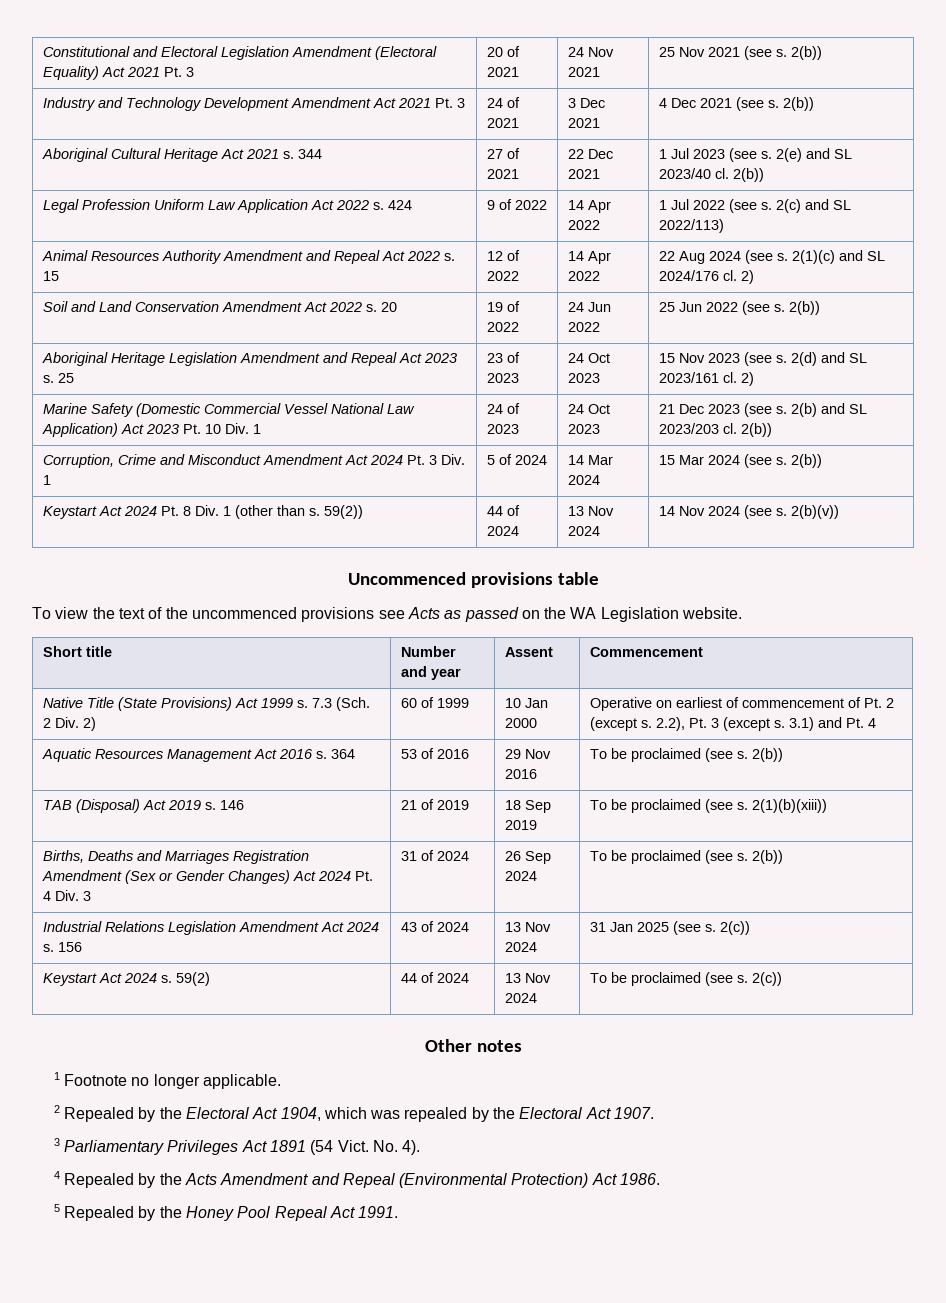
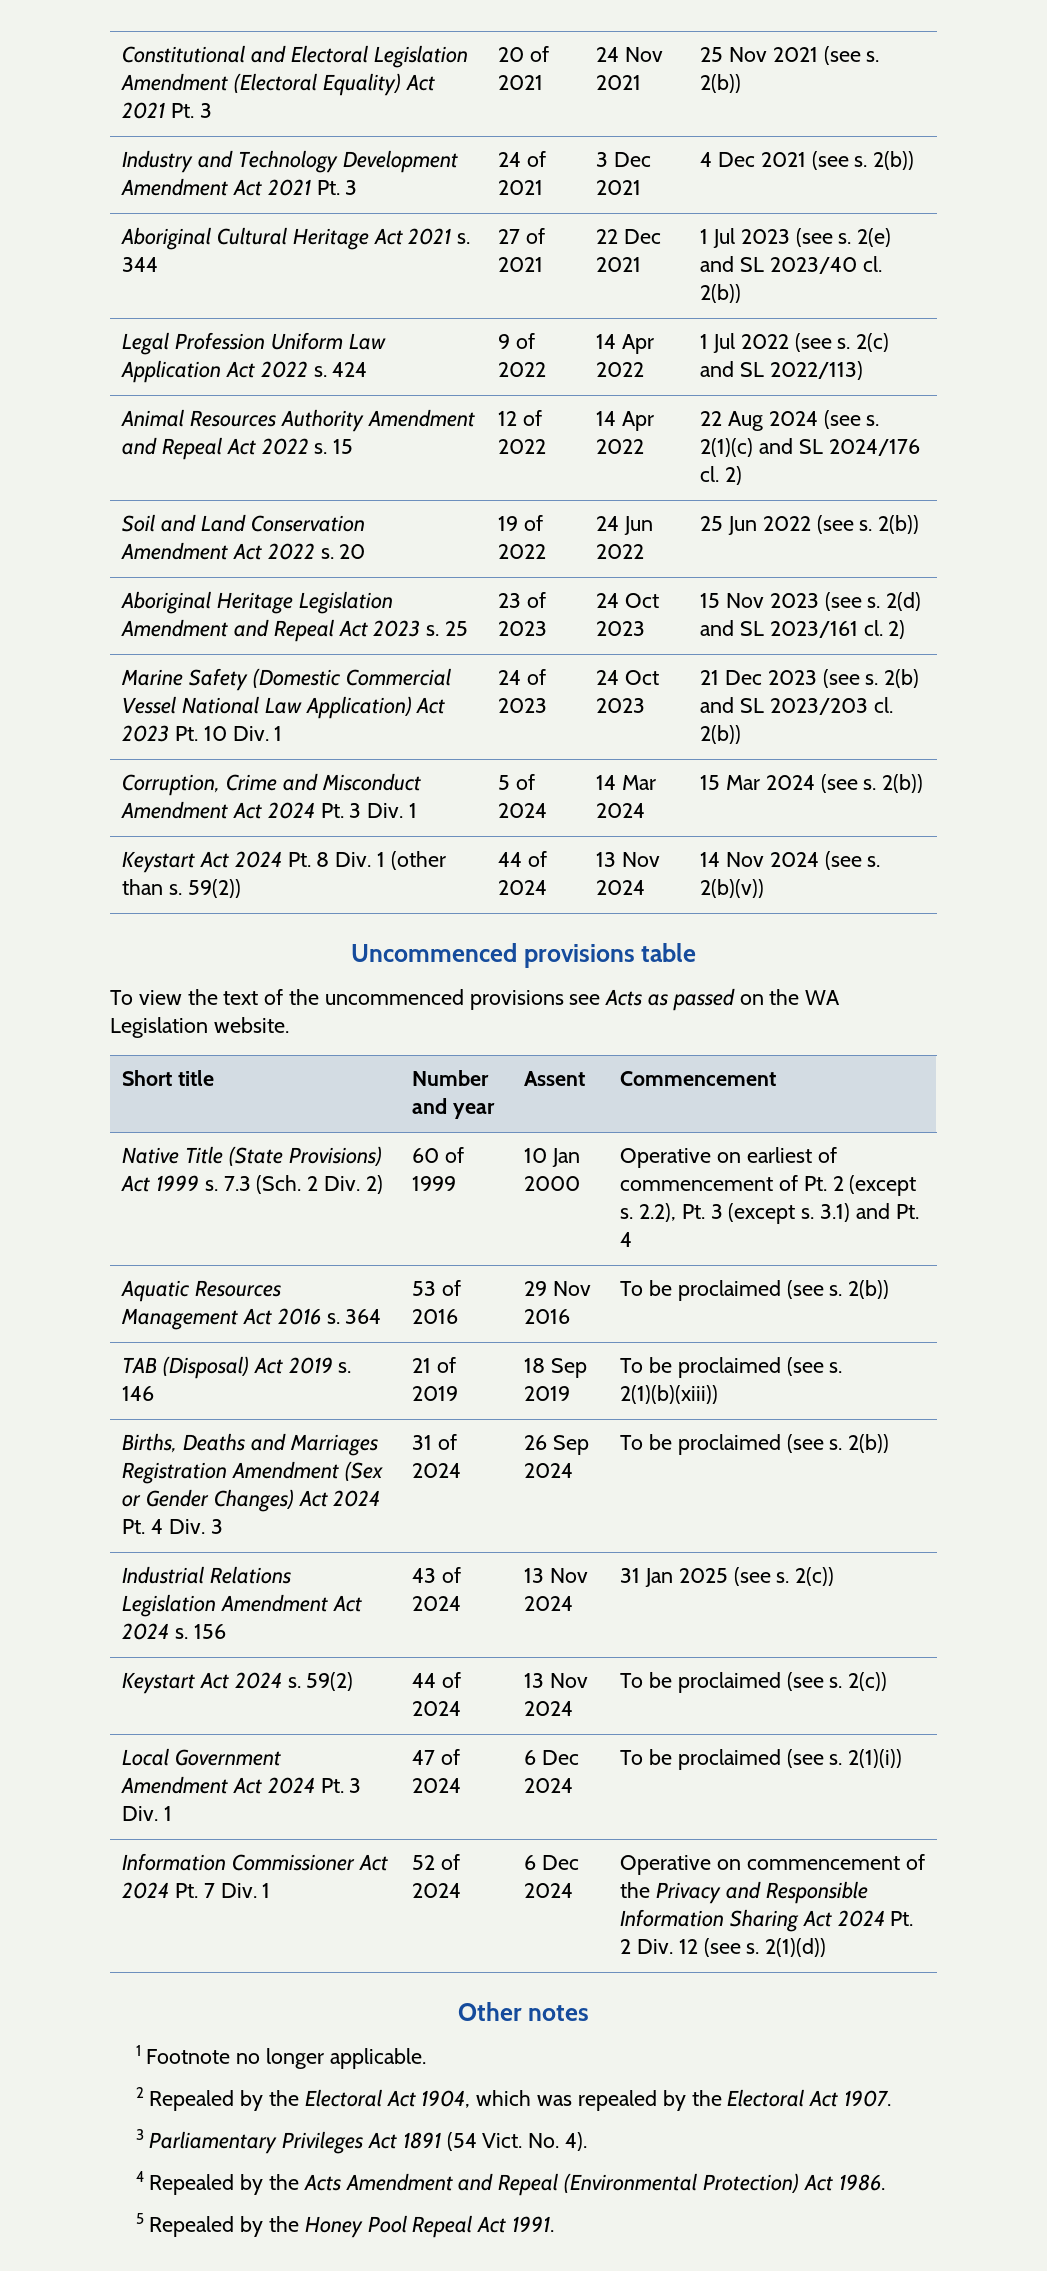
(782, 979) none -> [122,1748,282,1766] [121,1776,362,1794] [122,1806,172,1821] [412,1749,461,1765] [412,1778,462,1793] [524,1750,580,1765] [524,1778,574,1793] [620,1749,903,1770] [122,1853,388,1871] [122,1882,271,1899] [412,1854,461,1870] [412,1883,462,1898] [524,1855,580,1870] [524,1883,574,1898] [620,1854,925,1875] [620,1881,868,1904] [620,1909,914,1932] [620,1938,827,1957] // Local Government Amendment Act 2024 Pt. 3 Div. 1 | 47 of 2024 | 6 Dec 2024 | To be proclaimed (see s. 2(1)(i)) // Information Commissioner Act 2024 Pt. 7 Div. 1 | 52 of 2024 | 6 Dec 2024 | Operative on commencement of the Privacy and Responsible Information Sharing Act 2024 Pt. 2 Div. 12 (see s. 2(1)(d))

